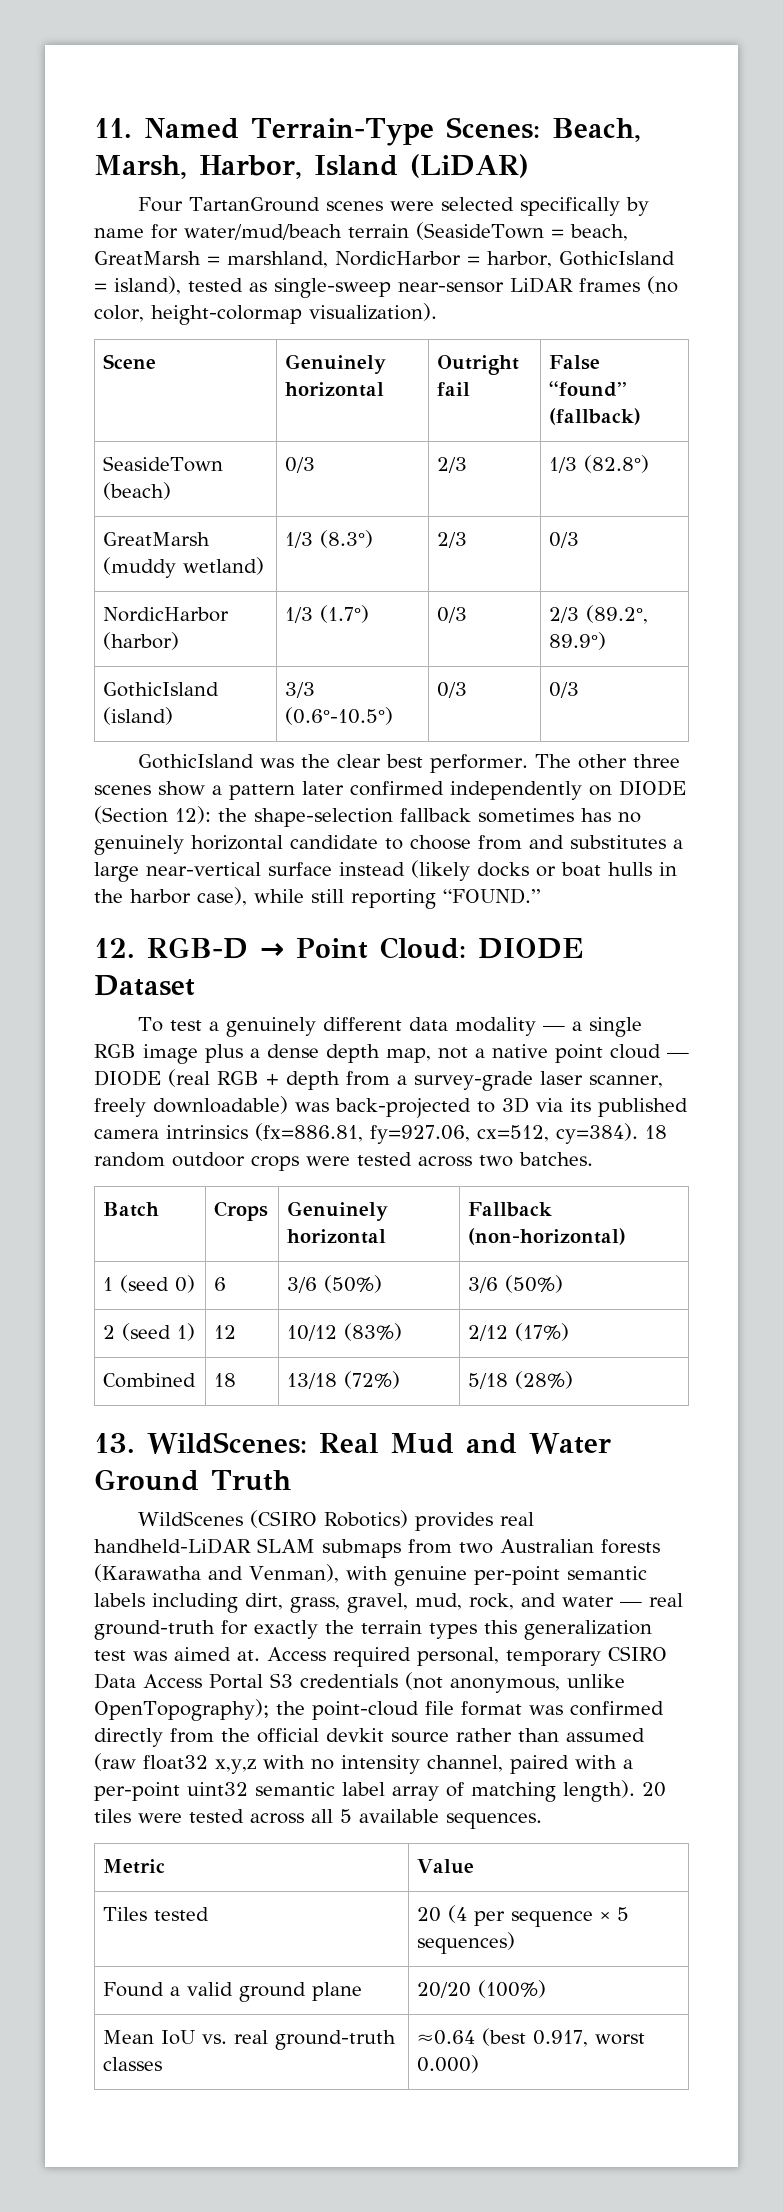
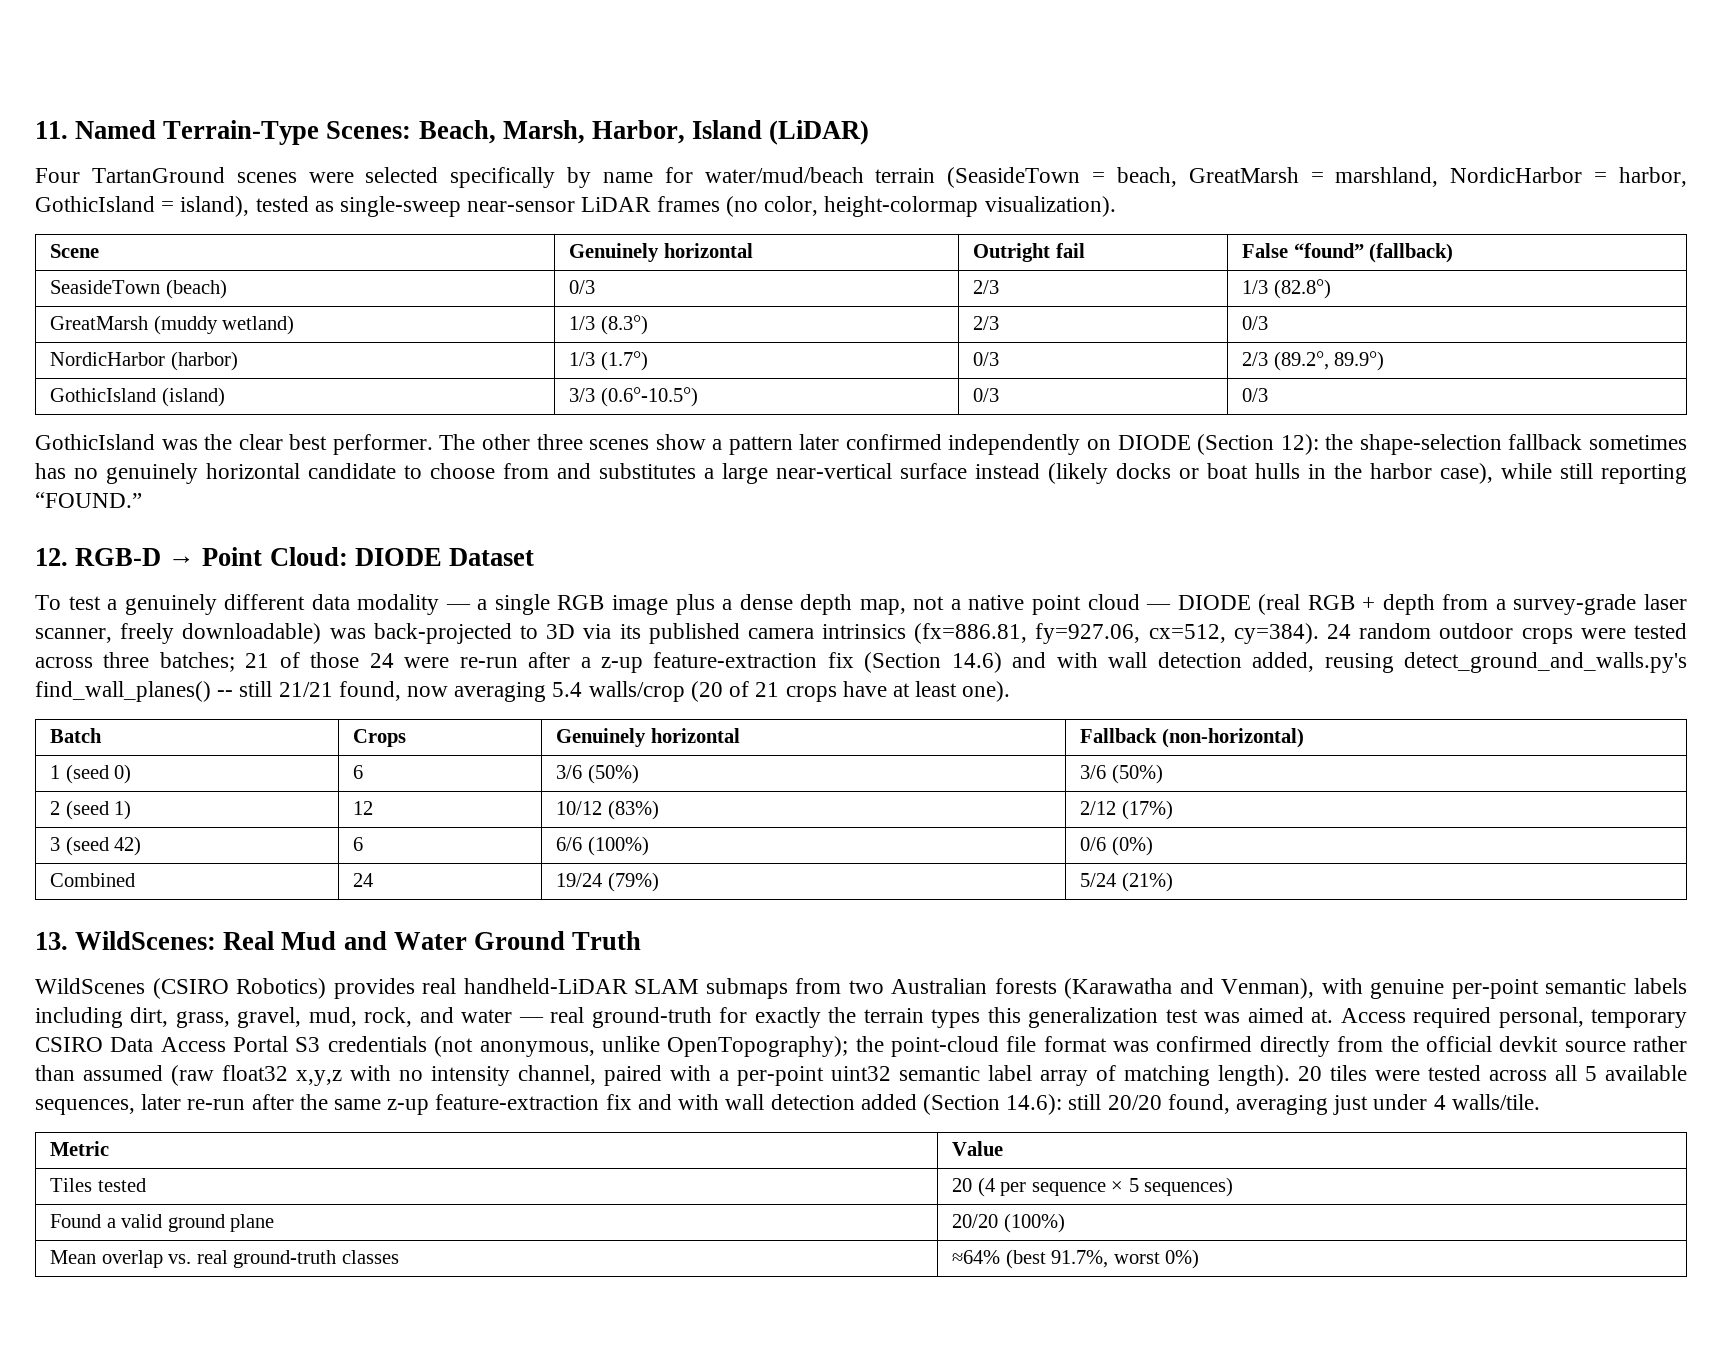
[645,1125,667,1139] 18 -> [1327,624,1352,639] 24
[479,1152,593,1167] two batches. -> [103,652,1688,673] [35,681,1011,702] three batches; 21 of those 24 were re-run after a z-up feature-extraction fix (Section 14.6) and with wall detection added, reusing detect_ground_and_walls.py's find_wall_planes() -- still 21/21 found, now averaging 5.4 walls/crop (20 of 21 crops have at least one).
[103,1373,197,1388] [214,1373,237,1387] [287,1371,401,1389] [468,1371,574,1389] Combined | 18 | 13/18 (72%) | 5/18 (28%) -> [49,836,142,856] [352,837,363,851] [555,836,649,856] [1079,836,1153,856] [49,873,135,887] [352,873,373,887] [555,872,659,892] [1079,872,1173,892] 3 (seed 42) | 6 | 6/6 (100%) | 0/6 (0%) // Combined | 24 | 19/24 (79%) | 5/24 (21%)
[446,1812,542,1829] sequences. -> [35,1094,1540,1115] sequences, later re-run after the same z-up feature-extraction fix and with wall detection added (Section 14.6): still 20/20 found, averaging just under 4 walls/tile.
[161,2030,196,2045] IoU -> [101,1250,163,1268] overlap
[417,2028,646,2047] [417,2055,480,2073] ≈0.64 (best 0.917, worst 0.000) -> [951,1249,1200,1269] ≈64% (best 91.7%, worst 0%)

